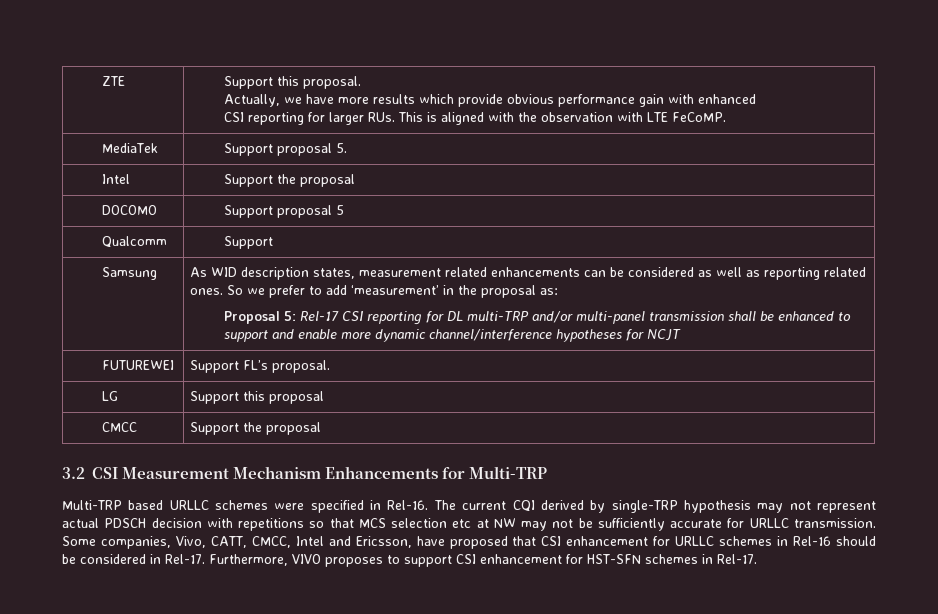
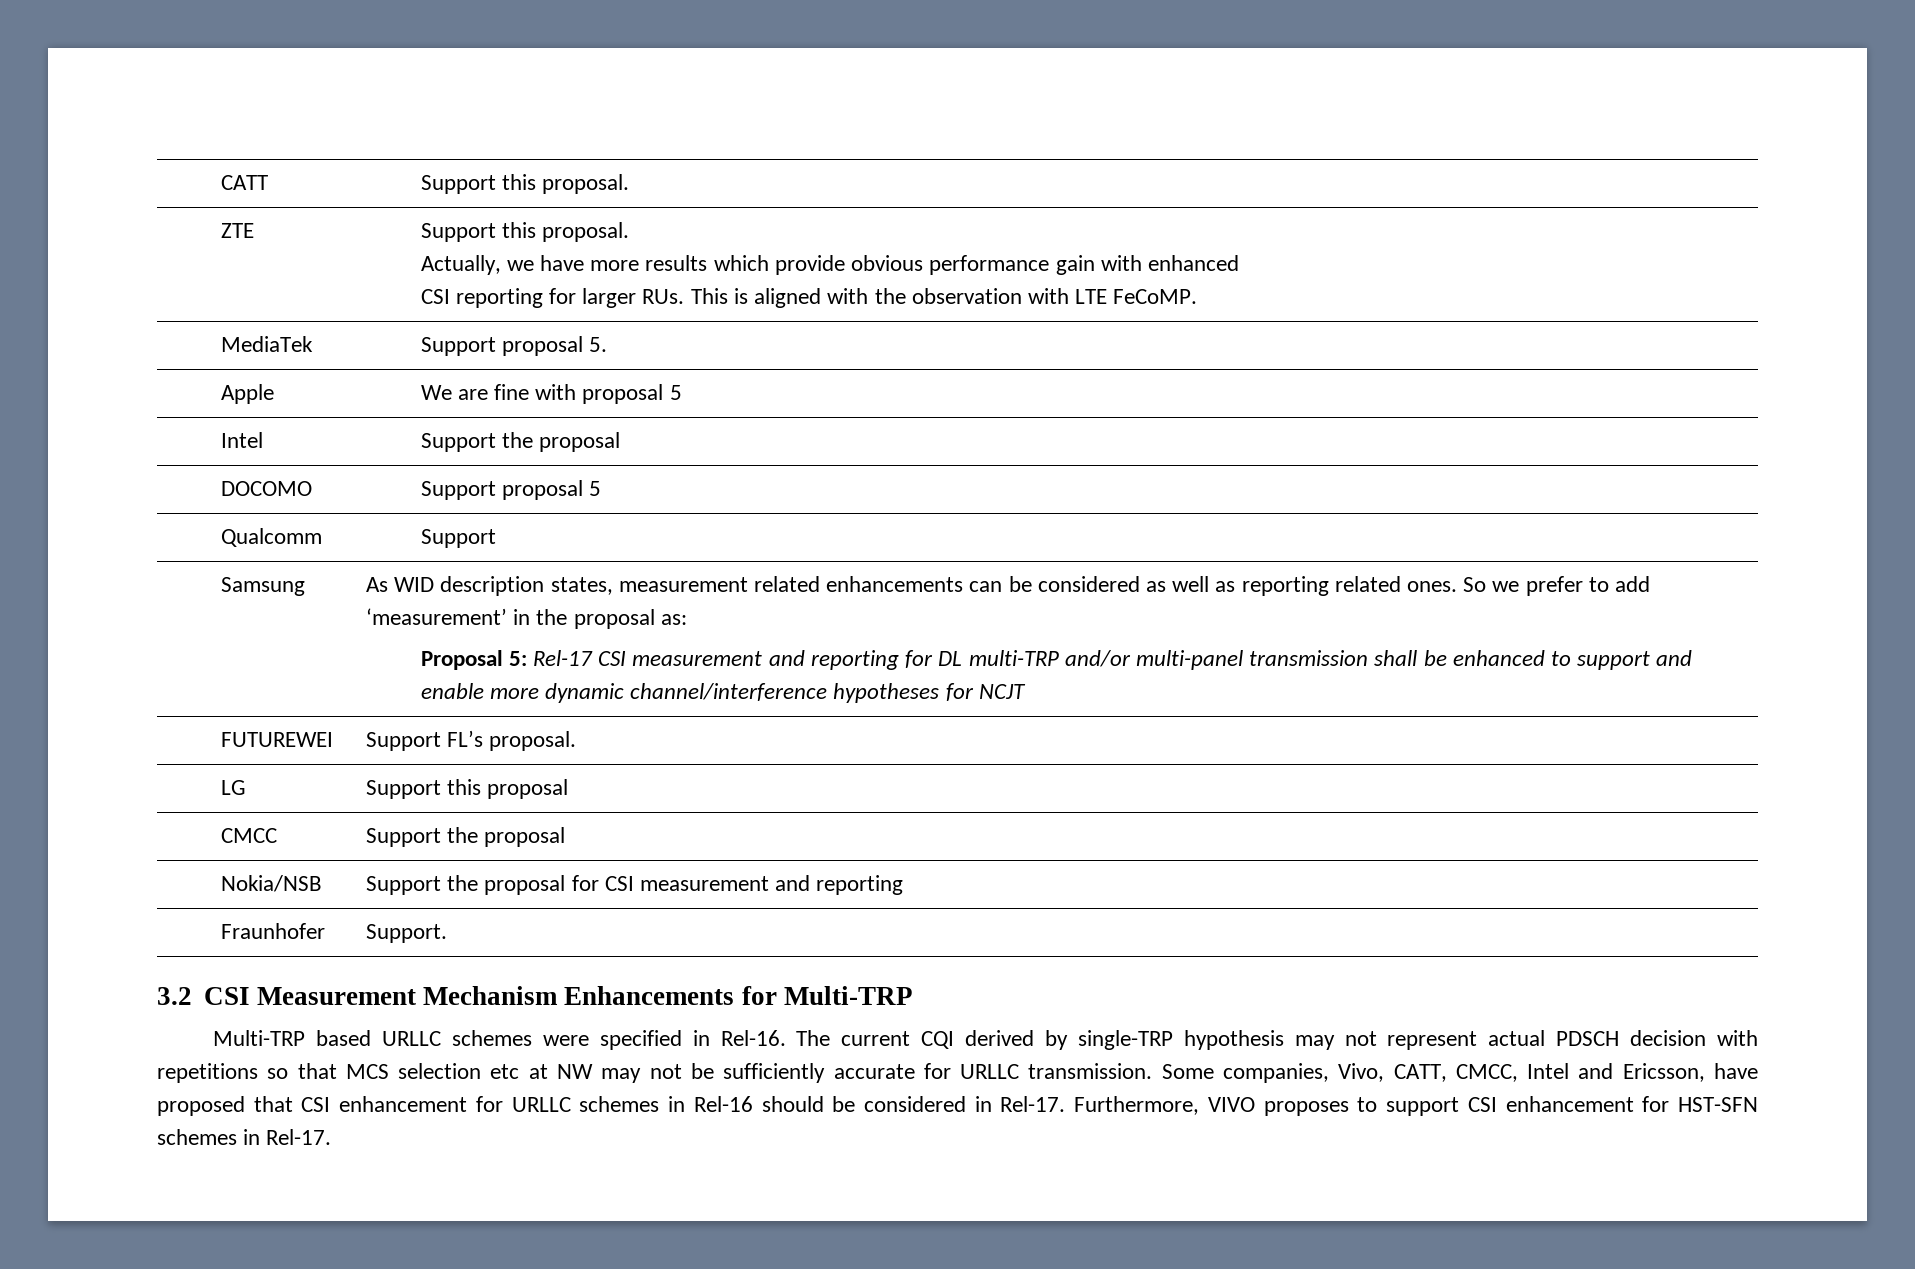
(101, 81) none -> [221,175,269,190] [420,174,630,194] CATT | Support this proposal. //
(348, 148) none -> [221,384,275,404] [420,384,682,404] // Apple | We are fine with proposal 5
(365, 316) none -> [632,650,805,666] measurement and
(322, 428) none -> [221,875,323,892] [365,875,904,895] [221,923,326,939] [365,924,447,943] // Nokia/NSB | Support the proposal for CSI measurement and reporting // Fraunhofer | Support.

